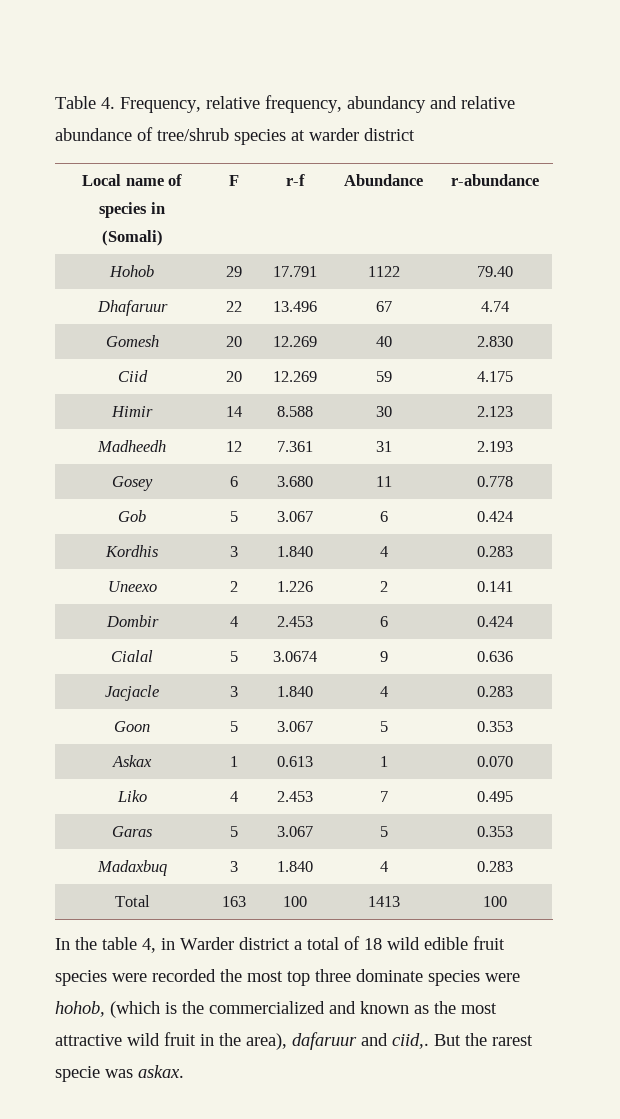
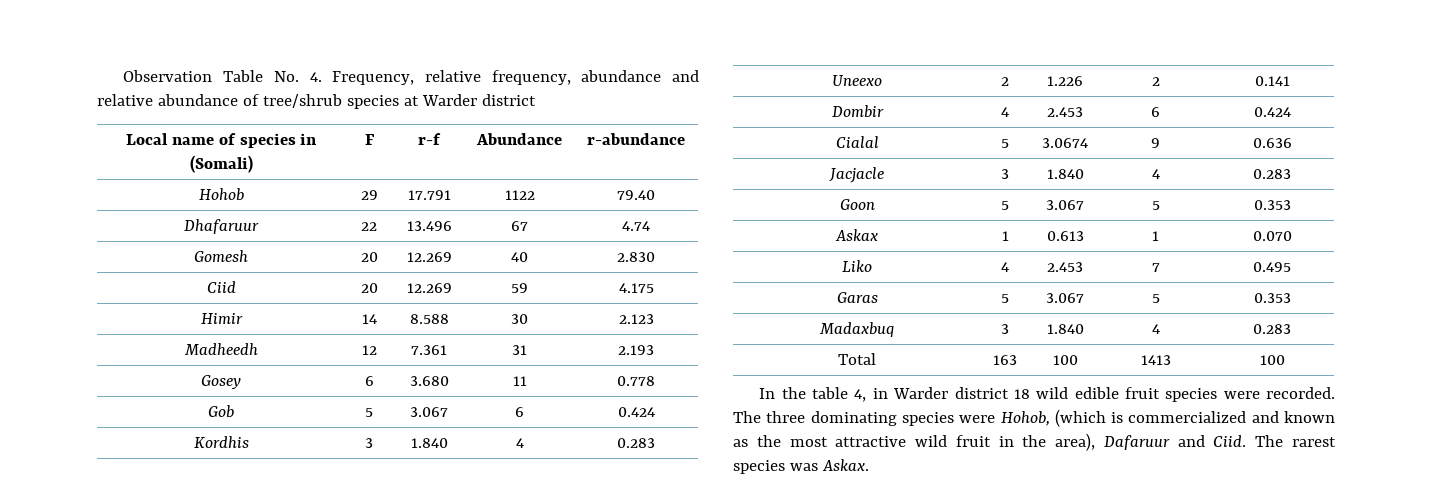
[55,96,96,109] Table -> [123,70,299,82] Observation Table No.
[347,96,426,113] abundancy -> [581,70,662,82] abundance
[309,128,359,141] warder -> [421,94,477,106] Warder
[294,936,360,950] a total of -> (1009, 393) none
[152,969,520,986] [55,1001,105,1017] recorded the most top three dominate species were hohob, -> [1266,387,1335,399] [733,411,1050,426] recorded. The three dominating species were Hohob,
[182,1001,204,1014] the -> (1124, 417) none
[292,1032,533,1050] [55,1065,184,1082] dafaruur and ciid,. But the rarest specie was askax. -> [1103,435,1336,450] [733,459,869,474] Dafaruur and Ciid. The rarest species was Askax.

